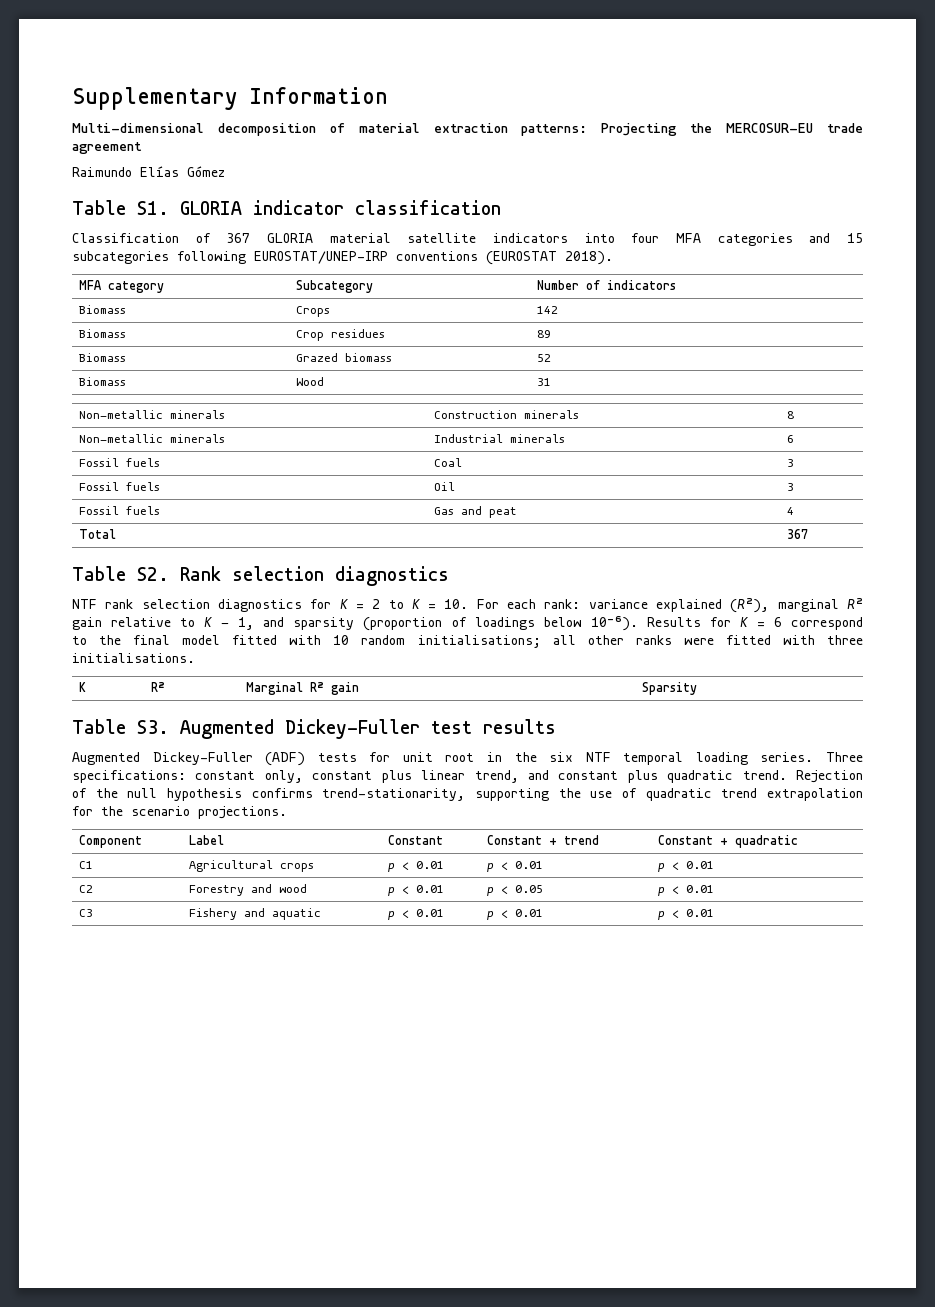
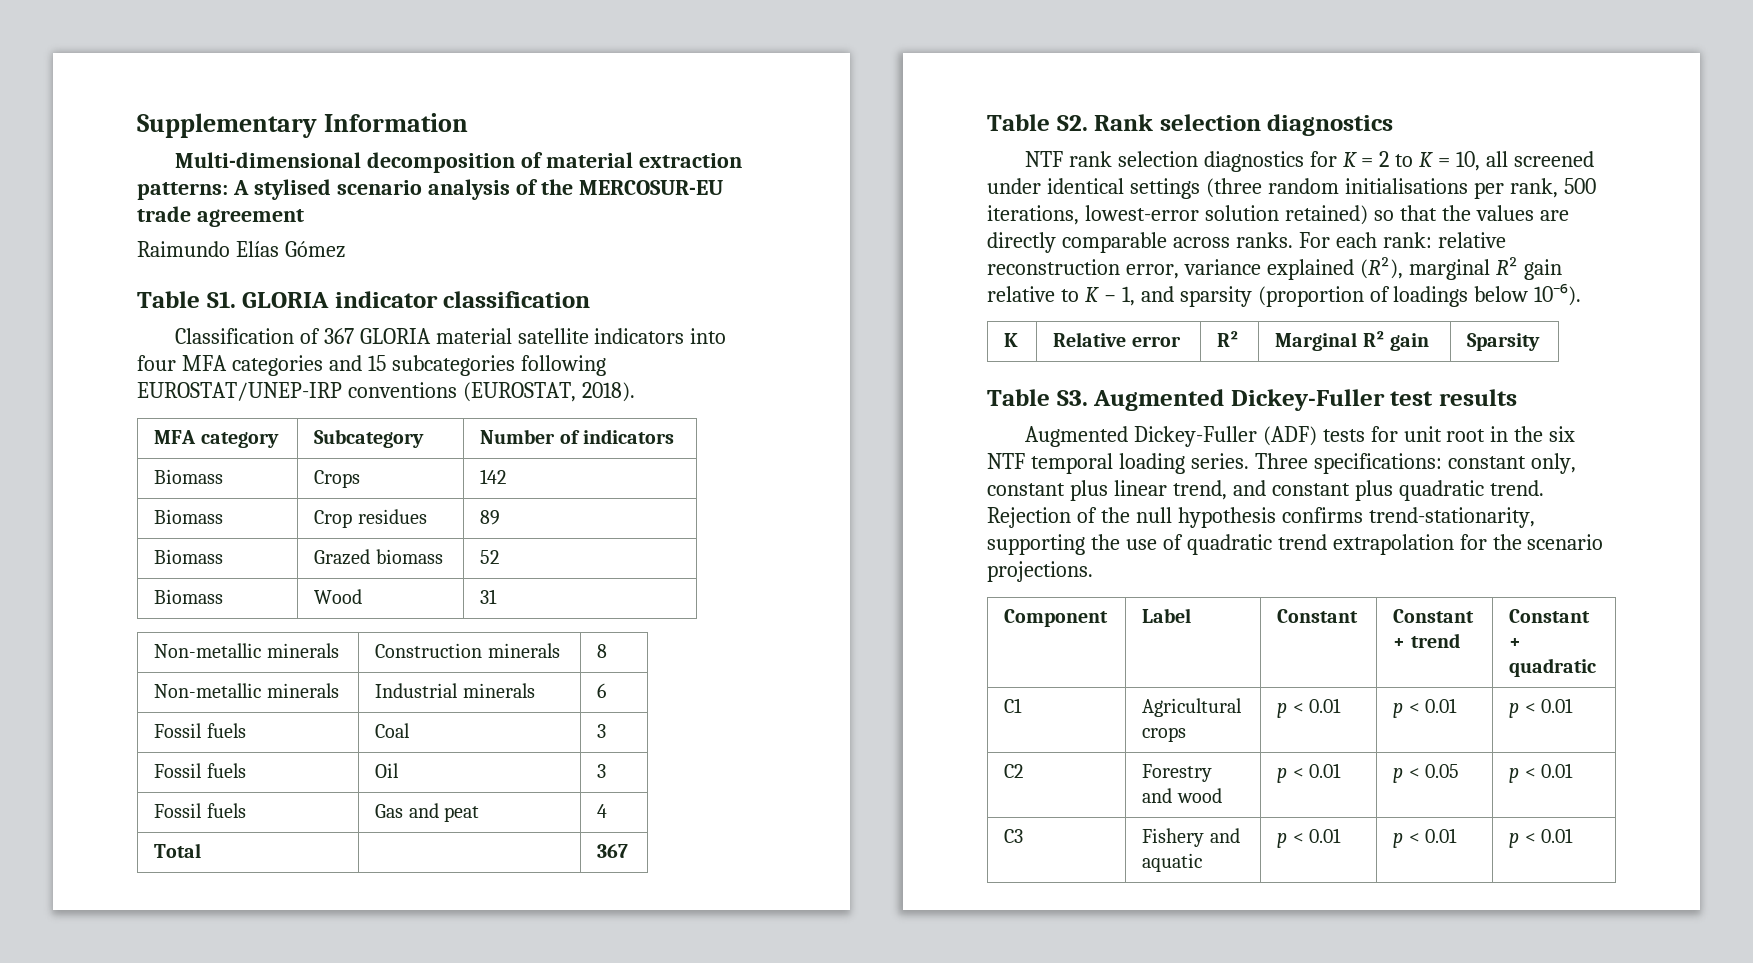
[601,123,678,136] Projecting -> [232,179,538,200] A stylised scenario analysis of
[486,251,557,265] (EUROSTAT -> [462,382,576,402] (EUROSTAT,
[444,599,581,609] 10. For each rank: -> [1456,151,1595,171] [987,178,1596,199] [987,205,1569,225] [987,232,1506,253] [987,259,1179,279] 10, all screened under identical settings (three random initialisations per rank, 500 iterations, lowest-error solution retained) so that the values are directly comparable across ranks. For each rank: relative reconstruction error,
[646,617,863,630] [72,635,864,648] [72,653,195,663] [79,682,87,692] Results for K = 6 correspond to the final model fitted with 10 random initialisations; all other ranks were fitted with three initialisations. // K -> [1004,333,1019,347] [1053,332,1181,347] // K | Relative error

